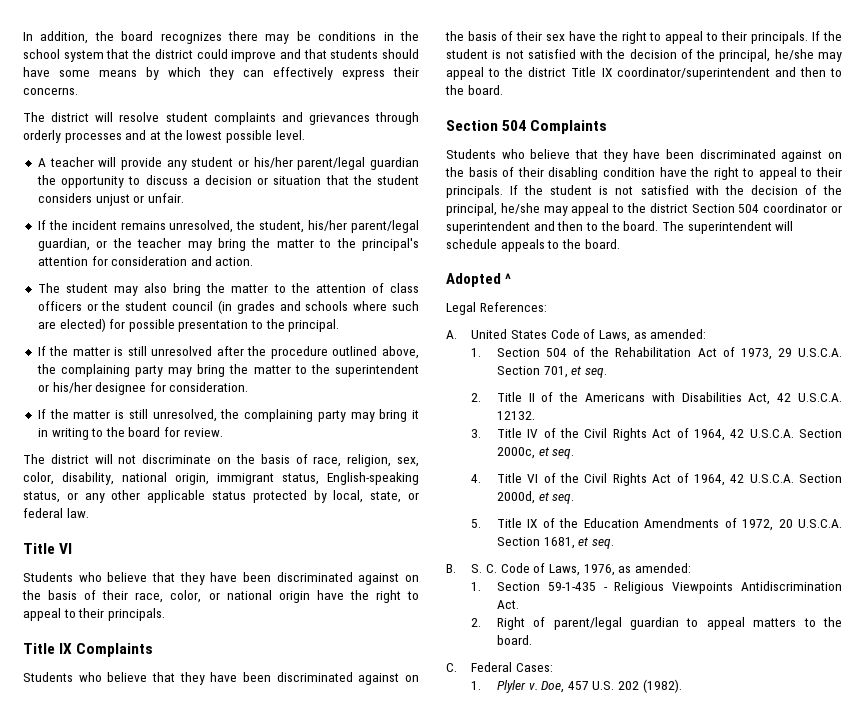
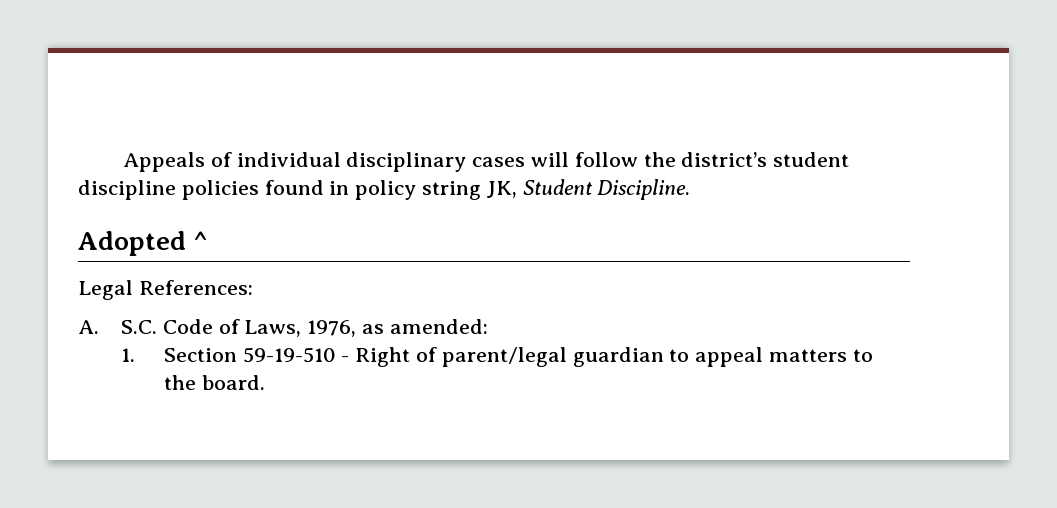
[23,31,419,44] [23,49,419,62] [23,67,419,80] [23,87,78,95] [23,112,419,125] [23,130,305,143] [37,157,419,170] [36,175,419,188] [37,193,184,206] [37,220,419,233] [37,238,419,251] [37,256,254,266] [37,283,419,296] [37,300,419,314] [37,318,340,332] [37,346,419,359] [36,364,419,377] [37,382,249,395] [37,409,420,422] [37,427,223,440] [23,454,419,467] [23,472,419,485] [23,490,419,503] [23,508,89,518] [23,543,73,554] [23,572,419,585] [22,590,419,603] [23,608,165,621] [23,643,154,657] [23,672,419,685] [445,31,842,44] [446,49,842,62] [446,67,842,80] [445,85,503,95] [446,120,608,134] [446,149,842,162] [445,167,842,180] [446,185,842,198] [446,203,842,216] [446,221,794,234] [446,239,620,252] In addition, the board recognizes there may be conditions in the school system that the district could improve and that students should have some means by which they can effectively express their concerns. // The district will resolve student complaints and grievances through orderly processes and at the lowest possible level. // A teacher will provide any student or his/her parent/legal guardian the opportunity to discuss a decision or situation that the student considers unjust or unfair. // If the incident remains unresolved, the student, his/her parent/legal guardian, or the teacher may bring the matter to the principal's attention for consideration and action. // The student may also bring the matter to the attention of class officers or the student council (in grades and schools where such are elected) for possible presentation to the principal. // If the matter is still unresolved after the procedure outlined above, the complaining party may bring the matter to the superintendent or his/her designee for consideration. // If the matter is still unresolved, the complaining party may bring it in writing to the board for review. // The district will not discriminate on the basis of race, religion, sex, color, disability, national origin, immigrant status, English-speaking status, or any other applicable status protected by local, state, or federal law. // Title VI // Students who believe that they have been discriminated against on the basis of their race, color, or national origin have the right to appeal to their principals. // Title IX Complaints // Students who believe that they have been discriminated against on the basis of their sex have the right to appeal to their principals. If the student is not satisfied with the decision of the principal, he/she may appeal to the district Title IX coordinator/superintendent and then to the board. // Section 504 Complaints // Students who believe that they have been discriminated against on the basis of their disabling condition have the right to appeal to their principals. If the student is not satisfied with the decision of the principal, he/she may appeal to the district Section 504 coordinator or superintendent and then to the board. The superintendent will schedule appeals to the board. -> [123,152,850,172] [78,179,691,200] Appeals of individual disciplinary cases will follow the district’s student discipline policies found in policy string JK, Student Discipline.
[471,329,707,342] [471,347,842,360] [496,366,607,378] [471,392,842,405] [496,411,535,420] [471,428,842,441] [496,447,575,459] [471,473,842,486] [496,491,575,504] [471,518,842,531] [496,537,614,549] [446,564,498,573] United States Code of Laws, as amended: // 1. Section 504 of the Rehabilitation Act of 1973, 29 U.S.C.A. Section 701, et seq. // 2. Title II of the Americans with Disabilities Act, 42 U.S.C.A. 12132. // 3. Title IV of the Civil Rights Act of 1964, 42 U.S.C.A. Section 2000c, et seq. // 4. Title VI of the Civil Rights Act of 1964, 42 U.S.C.A. Section 2000d, et seq. // 5. Title IX of the Education Amendments of 1972, 20 U.S.C.A. Section 1681, et seq. // B. S. C. -> [120,320,157,334] S.C.
[547,581,842,594] [496,600,519,609] [471,618,482,627] 59-1-435 - Religious Viewpoints Antidiscrimination Act. // 2. -> [242,347,350,363] 59-19-510 -
[446,662,554,672] [471,679,682,693] // C. Federal Cases: // 1. Plyler v. Doe, 457 U.S. 202 (1982). -> (265, 382) none

